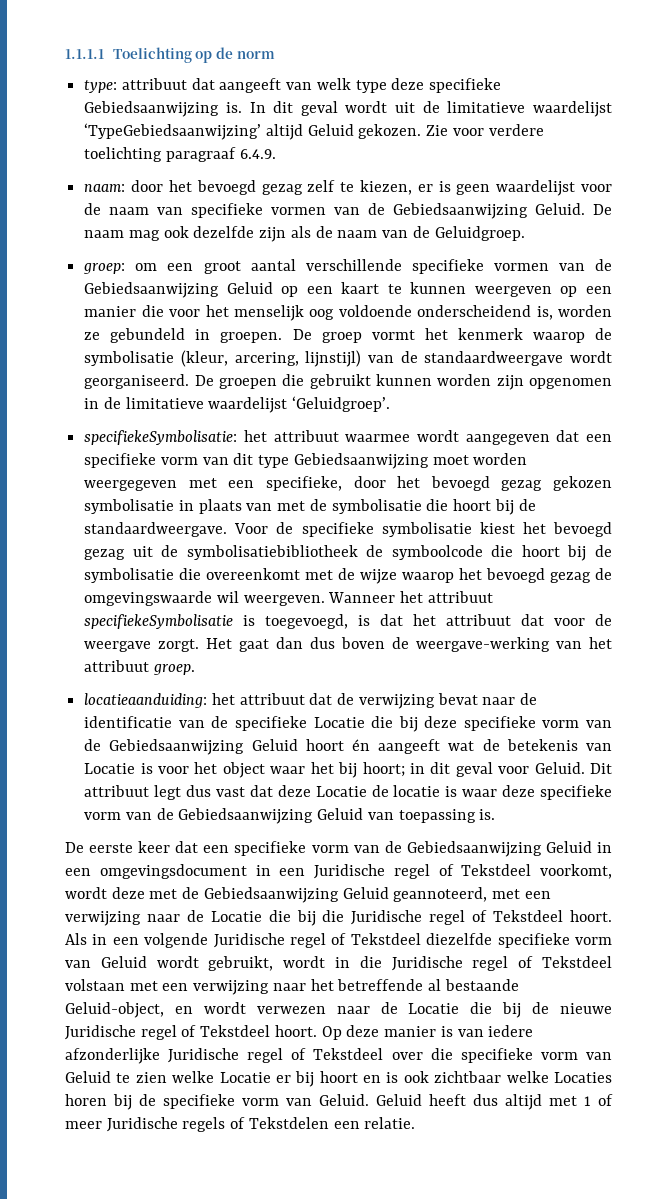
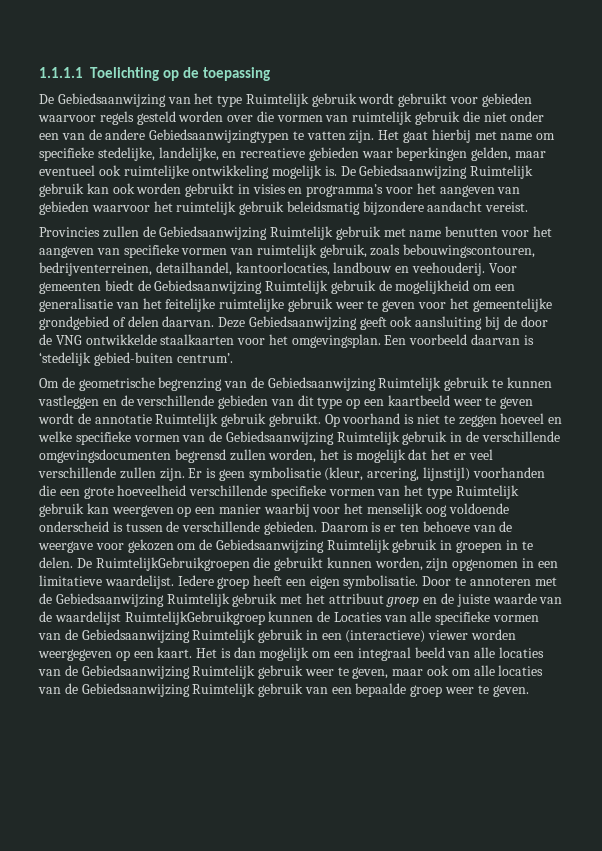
[236,51,275,59] [84,78,502,93] [84,101,613,117] [84,123,544,140] [84,147,276,162] [84,180,612,196] [84,203,612,219] [84,226,525,242] [83,259,613,274] [84,282,612,298] [84,305,612,321] [84,328,612,343] [84,350,612,367] [84,374,612,390] [84,396,391,413] [84,430,613,445] [84,453,528,469] [84,476,612,491] [84,499,536,515] [84,522,612,537] [84,545,612,561] [84,568,613,584] [84,591,493,606] [84,614,612,629] [84,637,613,652] [84,660,195,675] [84,693,538,709] [84,716,612,732] [84,739,613,755] [84,762,612,778] [84,785,612,800] [84,808,496,824] [65,841,612,857] [65,864,612,879] [65,887,551,903] [65,910,613,926] [65,933,612,948] [65,956,613,971] [65,979,519,995] [65,1002,612,1018] [65,1025,534,1040] [65,1048,612,1064] [65,1071,613,1087] [65,1094,613,1110] [65,1117,416,1132] norm // type: attribuut dat aangeeft van welk type deze specifieke Gebiedsaanwijzing is. In dit geval wordt uit de limitatieve waardelijst ‘TypeGebiedsaanwijzing’ altijd Geluid gekozen. Zie voor verdere toelichting paragraaf 6.4.9. // naam: door het bevoegd gezag zelf te kiezen, er is geen waardelijst voor de naam van specifieke vormen van de Gebiedsaanwijzing Geluid. De naam mag ook dezelfde zijn als de naam van de Geluidgroep. // groep: om een groot aantal verschillende specifieke vormen van de Gebiedsaanwijzing Geluid op een kaart te kunnen weergeven op een manier die voor het menselijk oog voldoende onderscheidend is, worden ze gebundeld in groepen. De groep vormt het kenmerk waarop de symbolisatie (kleur, arcering, lijnstijl) van de standaardweergave wordt georganiseerd. De groepen die gebruikt kunnen worden zijn opgenomen in de limitatieve waardelijst ‘Geluidgroep’. // specifiekeSymbolisatie: het attribuut waarmee wordt aangegeven dat een specifieke vorm van dit type Gebiedsaanwijzing moet worden weergegeven met een specifieke, door het bevoegd gezag gekozen symbolisatie in plaats van met de symbolisatie die hoort bij de standaardweergave. Voor de specifieke symbolisatie kiest het bevoegd gezag uit de symbolisatiebibliotheek de symboolcode die hoort bij de symbolisatie die overeenkomt met de wijze waarop het bevoegd gezag de omgevingswaarde wil weergeven. Wanneer het attribuut specifiekeSymbolisatie is toegevoegd, is dat het attribuut dat voor de weergave zorgt. Het gaat dan dus boven de weergave-werking van het attribuut groep. // locatieaanduiding: het attribuut dat de verwijzing bevat naar de identificatie van de specifieke Locatie die bij deze specifieke vorm van de Gebiedsaanwijzing Geluid hoort én aangeeft wat de betekenis van Locatie is voor het object waar het bij hoort; in dit geval voor Geluid. Dit attribuut legt dus vast dat deze Locatie de locatie is waar deze specifieke vorm van de Gebiedsaanwijzing Geluid van toepassing is. // De eerste keer dat een specifieke vorm van de Gebiedsaanwijzing Geluid in een omgevingsdocument in een Juridische regel of Tekstdeel voorkomt, wordt deze met de Gebiedsaanwijzing Geluid geannoteerd, met een verwijzing naar de Locatie die bij die Juridische regel of Tekstdeel hoort. Als in een volgende Juridische regel of Tekstdeel diezelfde specifieke vorm van Geluid wordt gebruikt, wordt in die Juridische regel of Tekstdeel volstaan met een verwijzing naar het betreffende al bestaande Geluid-object, en wordt verwezen naar de Locatie die bij de nieuwe Juridische regel of Tekstdeel hoort. Op deze manier is van iedere afzonderlijke Juridische regel of Tekstdeel over die specifieke vorm van Geluid te zien welke Locatie er bij hoort en is ook zichtbaar welke Locaties horen bij de specifieke vorm van Geluid. Geluid heeft dus altijd met 1 of meer Juridische regels of Tekstdelen een relatie. -> [202,67,270,81] [39,93,532,107] [38,111,545,125] [39,129,556,143] [39,147,547,161] [39,165,534,179] [39,183,521,197] [39,201,529,215] [39,226,552,240] [39,244,536,258] [39,262,517,276] [39,280,516,294] [39,298,552,312] [39,316,548,330] [39,334,534,348] [39,352,233,366] [39,377,552,391] [38,395,534,409] [38,413,563,427] [38,431,560,445] [39,449,493,463] [38,467,545,481] [39,485,519,499] [39,503,509,517] [39,521,513,535] [38,539,533,553] [39,557,558,571] [39,575,557,589] [39,593,563,607] [39,611,540,625] [38,629,517,643] [38,647,544,661] [38,665,544,679] [38,683,529,697] toepassing // De Gebiedsaanwijzing van het type Ruimtelijk gebruik wordt gebruikt voor gebieden waarvoor regels gesteld worden over die vormen van ruimtelijk gebruik die niet onder een van de andere Gebiedsaanwijzingtypen te vatten zijn. Het gaat hierbij met name om specifieke stedelijke, landelijke, en recreatieve gebieden waar beperkingen gelden, maar eventueel ook ruimtelijke ontwikkeling mogelijk is. De Gebiedsaanwijzing Ruimtelijk gebruik kan ook worden gebruikt in visies en programma’s voor het aangeven van gebieden waarvoor het ruimtelijk gebruik beleidsmatig bijzondere aandacht vereist. // Provincies zullen de Gebiedsaanwijzing Ruimtelijk gebruik met name benutten voor het aangeven van specifieke vormen van ruimtelijk gebruik, zoals bebouwingscontouren, bedrijventerreinen, detailhandel, kantoorlocaties, landbouw en veehouderij. Voor gemeenten biedt de Gebiedsaanwijzing Ruimtelijk gebruik de mogelijkheid om een generalisatie van het feitelijke ruimtelijke gebruik weer te geven voor het gemeentelijke grondgebied of delen daarvan. Deze Gebiedsaanwijzing geeft ook aansluiting bij de door de VNG ontwikkelde staalkaarten voor het omgevingsplan. Een voorbeeld daarvan is ‘stedelijk gebied-buiten centrum’. // Om de geometrische begrenzing van de Gebiedsaanwijzing Ruimtelijk gebruik te kunnen vastleggen en de verschillende gebieden van dit type op een kaartbeeld weer te geven wordt de annotatie Ruimtelijk gebruik gebruikt. Op voorhand is niet te zeggen hoeveel en welke specifieke vormen van de Gebiedsaanwijzing Ruimtelijk gebruik in de verschillende omgevingsdocumenten begrensd zullen worden, het is mogelijk dat het er veel verschillende zullen zijn. Er is geen symbolisatie (kleur, arcering, lijnstijl) voorhanden die een grote hoeveelheid verschillende specifieke vormen van het type Ruimtelijk gebruik kan weergeven op een manier waarbij voor het menselijk oog voldoende onderscheid is tussen de verschillende gebieden. Daarom is er ten behoeve van de weergave voor gekozen om de Gebiedsaanwijzing Ruimtelijk gebruik in groepen in te delen. De RuimtelijkGebruikgroepen die gebruikt kunnen worden, zijn opgenomen in een limitatieve waardelijst. Iedere groep heeft een eigen symbolisatie. Door te annoteren met de Gebiedsaanwijzing Ruimtelijk gebruik met het attribuut groep en de juiste waarde van de waardelijst RuimtelijkGebruikgroep kunnen de Locaties van alle specifieke vormen van de Gebiedsaanwijzing Ruimtelijk gebruik in een (interactieve) viewer worden weergegeven op een kaart. Het is dan mogelijk om een integraal beeld van alle locaties van de Gebiedsaanwijzing Ruimtelijk gebruik weer te geven, maar ook om alle locaties van de Gebiedsaanwijzing Ruimtelijk gebruik van een bepaalde groep weer te geven.

